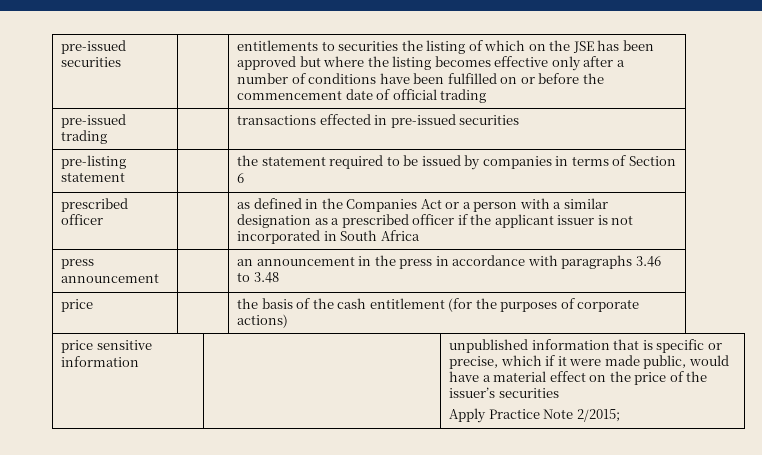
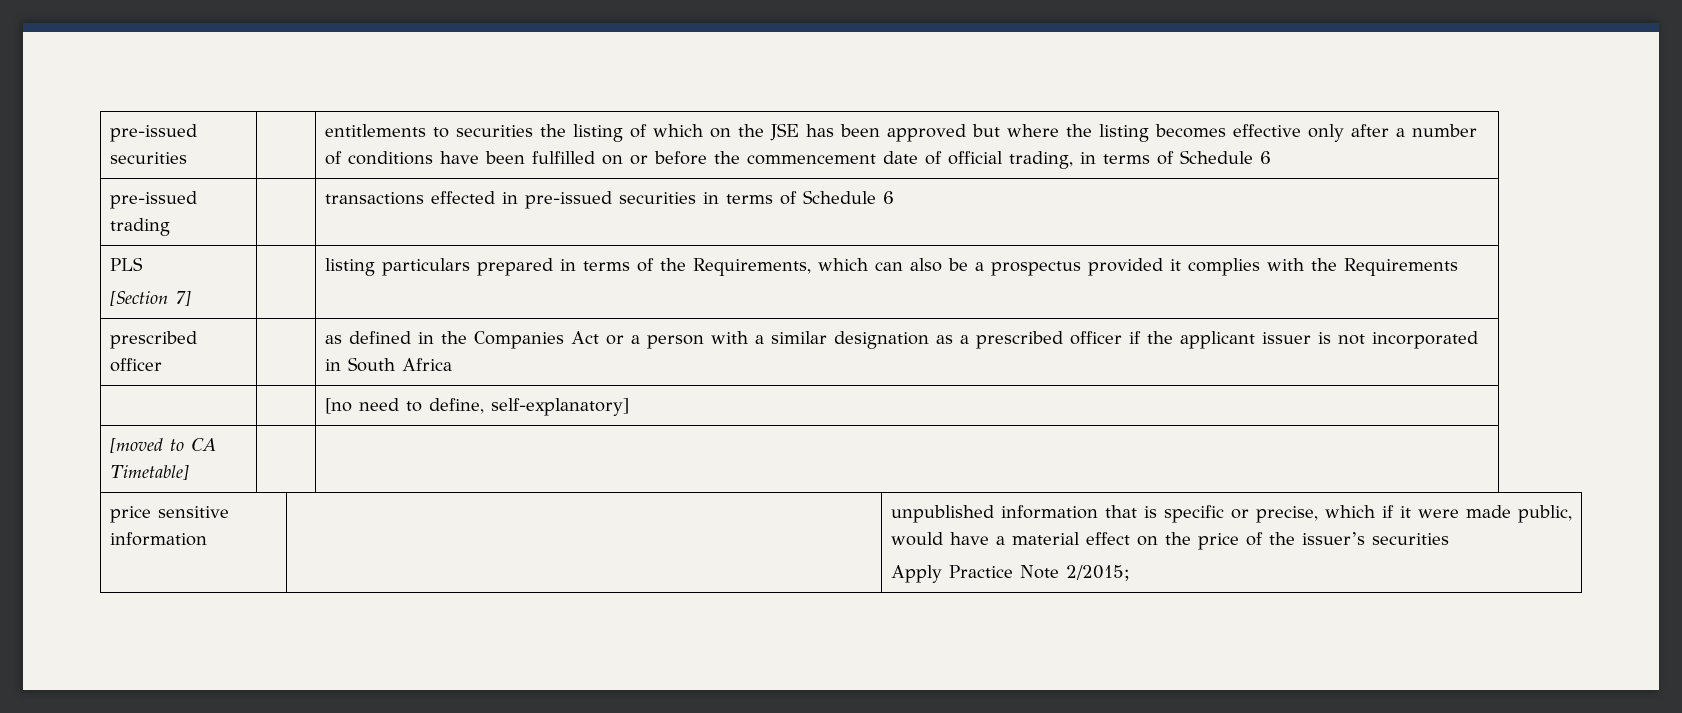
[440,89,487,103] trading -> [1008,150,1271,169] trading, in terms of Schedule 6
[61,155,127,169] [61,172,126,182] [237,155,676,170] [237,173,245,183] // pre-listing statement | | the statement required to be issued by companies in terms of Section 6 -> [702,190,894,205] [109,257,143,271] [109,290,191,306] [324,258,1458,276] in terms of Schedule 6 // PLS // [Section 7] | | listing particulars prepared in terms of the Requirements, which can also be a prospectus provided it complies with the Requirements
[61,259,95,269] [61,273,160,283] [237,255,661,269] [237,272,279,283] [61,299,94,312] [237,298,640,312] [237,314,289,328] press announcement | | an announcement in the press in accordance with paragraphs 3.46 to 3.48 // price | | the basis of the cash entitlement (for the purposes of corporate actions) -> [324,398,629,416] [109,437,216,453] [109,464,189,480] | | [no need to define, self-explanatory] // [moved to CA Timetable] | |

